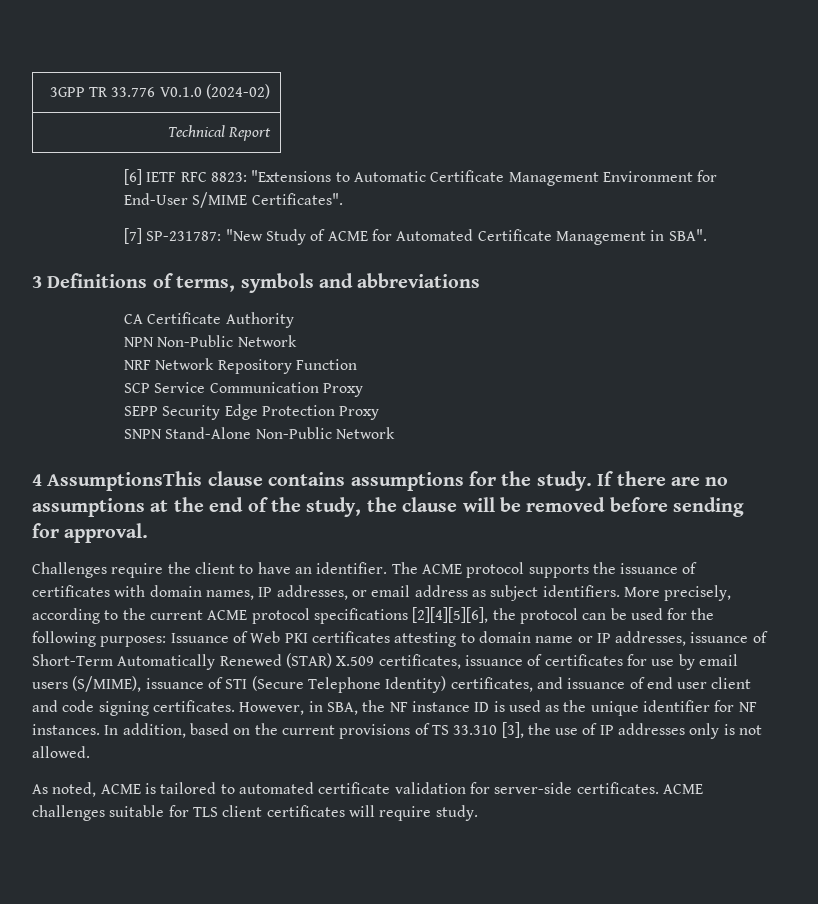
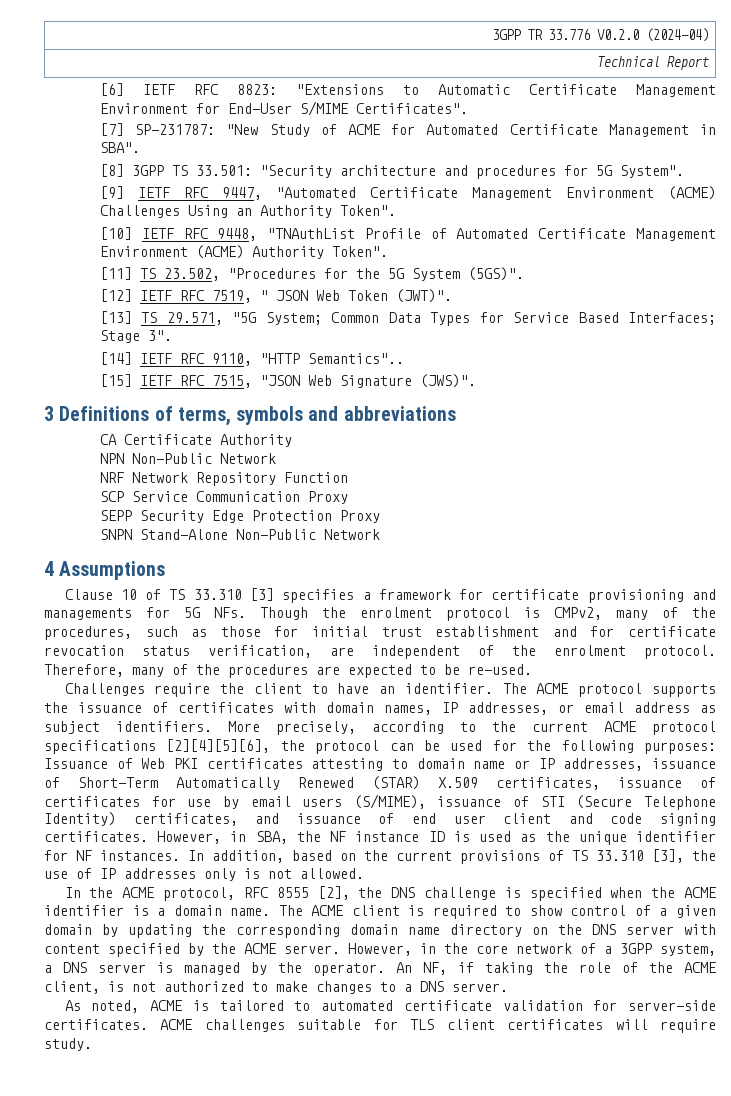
[159,84,270,99] V0.1.0 (2024-02) -> [597,28,710,42] V0.2.0 (2024-04)
(707, 235) none -> [99,164,684,179] [99,186,716,200] [99,205,396,218] [99,227,716,241] [99,245,388,259] [99,267,524,281] [99,289,452,303] [99,311,716,326] [99,330,172,343] [99,352,404,366] [99,374,476,388] // [8] 3GPP TS 33.501: "Security architecture and procedures for 5G System". // [9] IETF RFC 9447, "Automated Certificate Management Environment (ACME) Challenges Using an Authority Token". // [10] IETF RFC 9448, "TNAuthList Profile of Automated Certificate Management Environment (ACME) Authority Token". // [11] TS 23.502, "Procedures for the 5G System (5GS)". // [12] IETF RFC 7519, " JSON Web Token (JWT)". // [13] TS 29.571, "5G System; Common Data Types for Service Based Interfaces; Stage 3". // [14] IETF RFC 9110, "HTTP Semantics".. // [15] IETF RFC 7515, "JSON Web Signature (JWS)".
[47,471,729,491] [32,497,745,517] [32,523,149,543] AssumptionsThis clause contains assumptions for the study. If there are no assumptions at the end of the study, the clause will be removed before sending for approval. -> [59,561,166,580] [64,588,716,603] [44,607,716,621] [44,626,717,640] [44,645,716,659] [44,664,532,678] Assumptions // Clause 10 of TS 33.310 [3] specifies a framework for certificate provisioning and managements for 5G NFs. Though the enrolment protocol is CMPv2, many of the procedures, such as those for initial trust establishment and for certificate revocation status verification, are independent of the enrolment protocol. Therefore, many of the procedures are expected to be re-used.
(90, 752) none -> [64,886,717,901] [44,905,716,919] [44,924,716,938] [44,943,716,957] [44,962,716,976] [44,981,508,994] // In the ACME protocol, RFC 8555 [2], the DNS challenge is specified when the ACME identifier is a domain name. The ACME client is required to show control of a given domain by updating the corresponding domain name directory on the DNS server with content specified by the ACME server. However, in the core network of a 3GPP system, a DNS server is managed by the operator. An NF, if taking the role of the ACME client, is not authorized to make changes to a DNS server.

